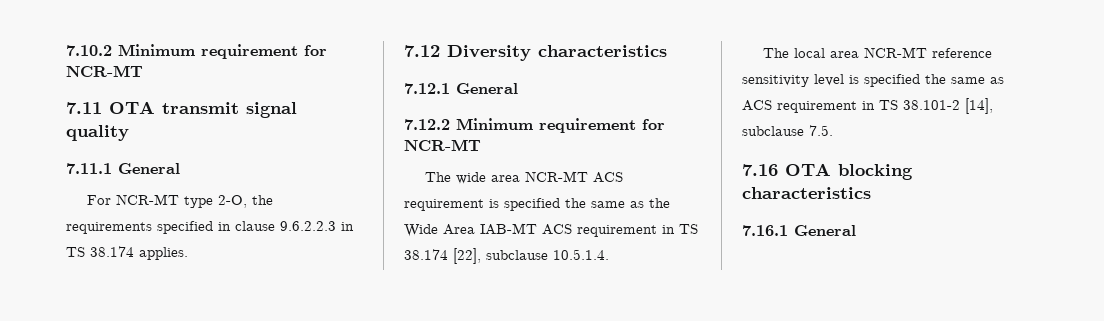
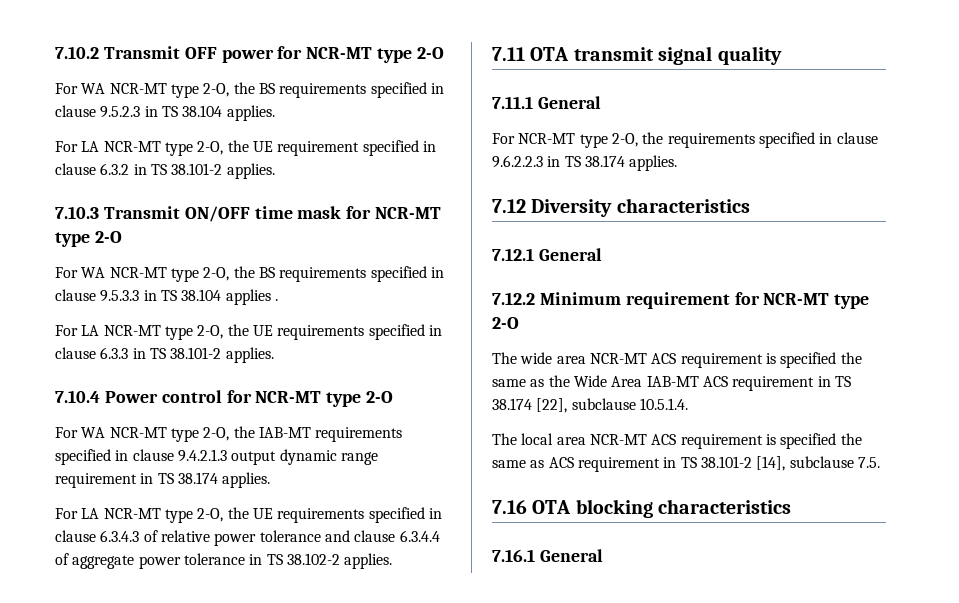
[118,44,327,59] [66,65,143,77] Minimum requirement for NCR-MT -> [103,46,445,63] [55,82,444,98] [55,105,275,121] [55,140,436,156] [55,163,275,179] [55,206,442,222] [55,231,122,247] [55,266,444,282] [55,289,278,305] [55,324,442,340] [55,347,274,363] [55,390,394,407] [55,426,403,442] [55,449,378,465] [55,472,271,488] [55,507,442,523] [55,530,440,546] [55,553,393,569] Transmit OFF power for NCR-MT type 2-O // For WA NCR-MT type 2-O, the BS requirements specified in clause 9.5.2.3 in TS 38.104 applies. // For LA NCR-MT type 2-O, the UE requirement specified in clause 6.3.2 in TS 38.101-2 applies. // 7.10.3 Transmit ON/OFF time mask for NCR-MT type 2-O // For WA NCR-MT type 2-O, the BS requirements specified in clause 9.5.3.3 in TS 38.104 applies . // For LA NCR-MT type 2-O, the UE requirements specified in clause 6.3.3 in TS 38.101-2 applies. // 7.10.4 Power control for NCR-MT type 2-O // For WA NCR-MT type 2-O, the IAB-MT requirements specified in clause 9.4.2.1.3 output dynamic range requirement in TS 38.174 applies. // For LA NCR-MT type 2-O, the UE requirements specified in clause 6.3.4.3 of relative power tolerance and clause 6.3.4.4 of aggregate power tolerance in TS 38.102-2 applies.
(481, 145) none -> [834,294,870,309] [492,317,519,329] type 2-O
[932,48,993,58] [742,74,844,87] reference sensitivity level -> [651,434,763,449] ACS requirement

